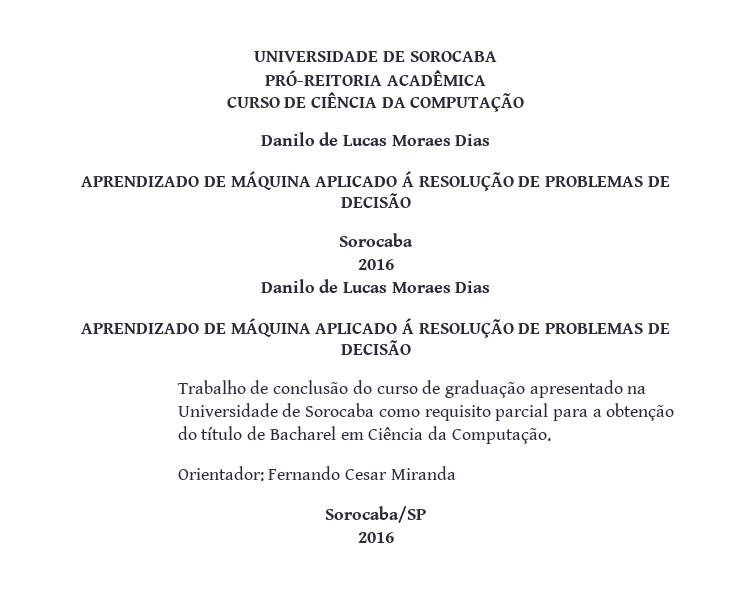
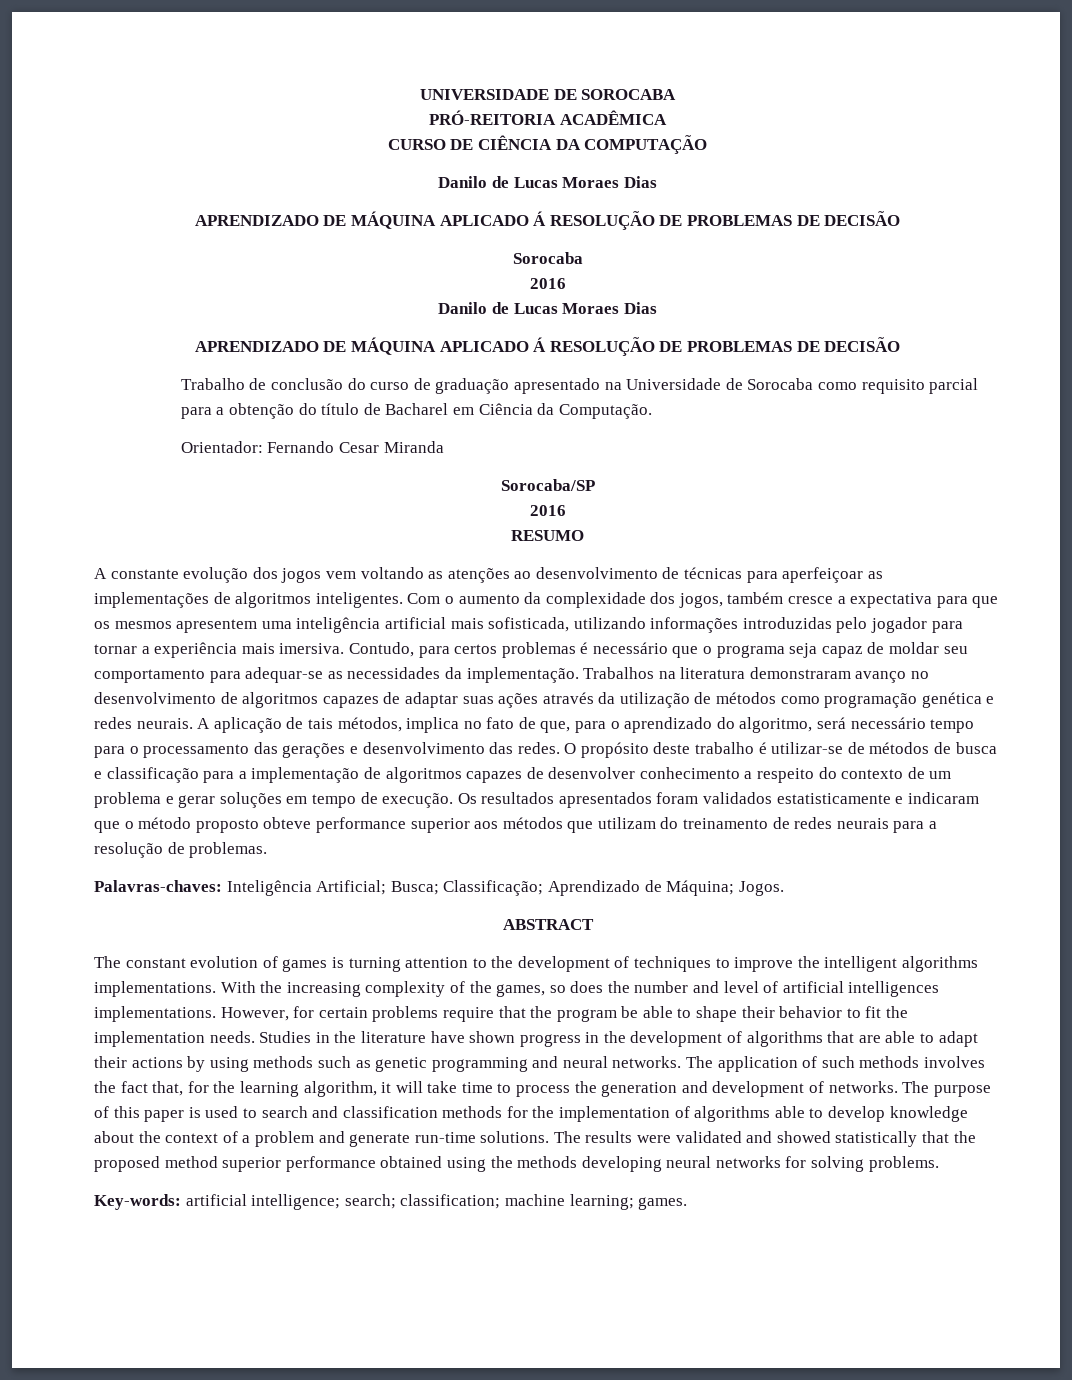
(394, 537) none -> [511,530,584,541] [94,567,883,583] [94,592,999,608] [94,617,963,633] [94,642,968,658] [94,667,930,683] [94,692,995,708] [94,717,975,733] [94,742,997,758] [94,767,952,783] [94,792,979,808] [94,817,938,833] [94,842,268,858] [94,880,784,896] [502,919,594,930] [94,956,979,972] [94,981,940,997] [94,1006,909,1022] [94,1031,978,1047] [94,1056,986,1072] [94,1081,991,1097] [94,1106,968,1122] [94,1131,976,1147] [94,1156,939,1172] [94,1194,688,1210] // RESUMO // A constante evolução dos jogos vem voltando as atenções ao desenvolvimento de técnicas para aperfeiçoar as implementações de algoritmos inteligentes. Com o aumento da complexidade dos jogos, também cresce a expectativa para que os mesmos apresentem uma inteligência artificial mais sofisticada, utilizando informações introduzidas pelo jogador para tornar a experiência mais imersiva. Contudo, para certos problemas é necessário que o programa seja capaz de moldar seu comportamento para adequar-se as necessidades da implementação. Trabalhos na literatura demonstraram avanço no desenvolvimento de algoritmos capazes de adaptar suas ações através da utilização de métodos como programação genética e redes neurais. A aplicação de tais métodos, implica no fato de que, para o aprendizado do algoritmo, será necessário tempo para o processamento das gerações e desenvolvimento das redes. O propósito deste trabalho é utilizar-se de métodos de busca e classificação para a implementação de algoritmos capazes de desenvolver conhecimento a respeito do contexto de um problema e gerar soluções em tempo de execução. Os resultados apresentados foram validados estatisticamente e indicaram que o método proposto obteve performance superior aos métodos que utilizam do treinamento de redes neurais para a resolução de problemas. // Palavras-chaves: Inteligência Artificial; Busca; Classificação; Aprendizado de Máquina; Jogos. // ABSTRACT // The constant evolution of games is turning attention to the development of techniques to improve the intelligent algorithms implementations. With the increasing complexity of the games, so does the number and level of artificial intelligences implementations. However, for certain problems require that the program be able to shape their behavior to fit the implementation needs. Studies in the literature have shown progress in the development of algorithms that are able to adapt their actions by using methods such as genetic programming and neural networks. The application of such methods involves the fact that, for the learning algorithm, it will take time to process the generation and development of networks. The purpose of this paper is used to search and classification methods for the implementation of algorithms able to develop knowledge about the context of a problem and generate run-time solutions. The results were validated and showed statistically that the proposed method superior performance obtained using the methods developing neural networks for solving problems. // Key-words: artificial intelligence; search; classification; machine learning; games.

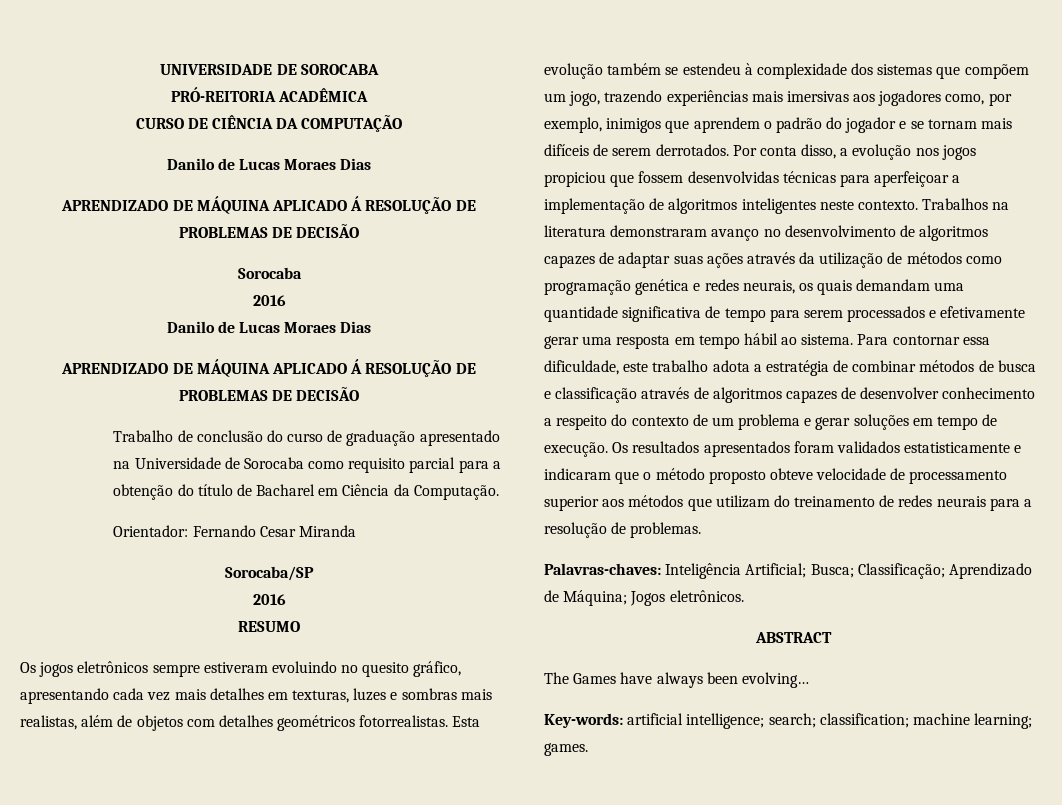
[94,567,883,583] [94,592,999,608] [94,617,963,633] [94,642,968,658] [94,667,579,683] A constante evolução dos jogos vem voltando as atenções ao desenvolvimento de técnicas para aperfeiçoar as implementações de algoritmos inteligentes. Com o aumento da complexidade dos jogos, também cresce a expectativa para que os mesmos apresentem uma inteligência artificial mais sofisticada, utilizando informações introduzidas pelo jogador para tornar a experiência mais imersiva. Contudo, para certos problemas é necessário que o programa seja capaz de moldar seu comportamento para adequar-se as necessidades da implementação. -> [20,661,462,677] [20,688,492,704] [20,715,481,731] [544,63,1029,79] [544,90,1012,106] [544,117,1013,133] [544,144,976,160] [544,171,961,187] [544,198,918,214] Os jogos eletrônicos sempre estiveram evoluindo no quesito gráfico, apresentando cada vez mais detalhes em texturas, luzes e sombras mais realistas, além de objetos com detalhes geométricos fotorrealistas. Esta evolução também se estendeu à complexidade dos sistemas que compõem um jogo, trazendo experiências mais imersivas aos jogadores como, por exemplo, inimigos que aprendem o padrão do jogador e se tornam mais difíceis de serem derrotados. Por conta disso, a evolução nos jogos propiciou que fossem desenvolvidas técnicas para aperfeiçoar a implementação de algoritmos inteligentes neste contexto.
[136,717,975,733] [94,742,865,758] neurais. A aplicação de tais métodos, implica no fato de que, para o aprendizado do algoritmo, será necessário tempo para o processamento das gerações e desenvolvimento das redes. O propósito deste trabalho é utilizar-se de -> [742,279,965,295] [544,306,1026,322] [544,333,990,349] [544,360,917,376] neurais, os quais demandam uma quantidade significativa de tempo para serem processados e efetivamente gerar uma resposta em tempo hábil ao sistema. Para contornar essa dificuldade, este trabalho adota a estratégia de combinar
[203,767,360,783] para a implementação -> [641,387,690,399] através
[315,817,406,833] performance -> [816,468,1008,484] velocidade de processamento
[738,881,784,896] Jogos. -> [630,590,744,606] Jogos eletrônicos.
[125,956,979,972] [94,981,940,997] [94,1006,909,1022] [94,1031,978,1047] [94,1056,986,1072] [94,1081,991,1097] [94,1106,968,1122] [94,1131,976,1147] [94,1156,939,1172] constant evolution of games is turning attention to the development of techniques to improve the intelligent algorithms implementations. With the increasing complexity of the games, so does the number and level of artificial intelligences implementations. However, for certain problems require that the program be able to shape their behavior to fit the implementation needs. Studies in the literature have shown progress in the development of algorithms that are able to adapt their actions by using methods such as genetic programming and neural networks. The application of such methods involves the fact that, for the learning algorithm, it will take time to process the generation and development of networks. The purpose of this paper is used to search and classification methods for the implementation of algorithms able to develop knowledge about the context of a problem and generate run-time solutions. The results were validated and showed statistically that the proposed method superior performance obtained using the methods developing neural networks for solving problems. -> [573,672,809,688] Games have always been evolving…

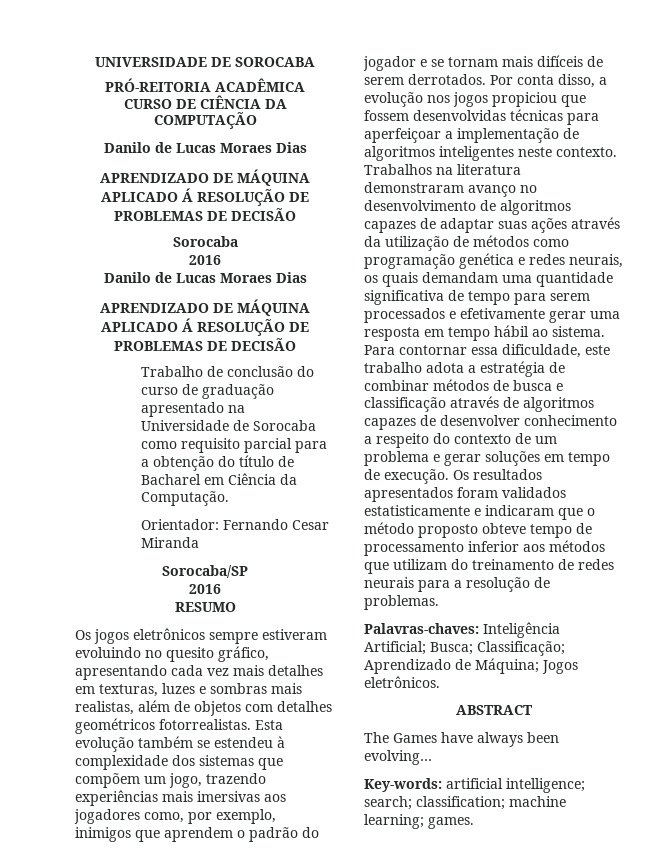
[816,468,887,480] velocidade -> [530,524,572,538] tempo
[544,496,599,511] superior -> [468,541,519,552] inferior

